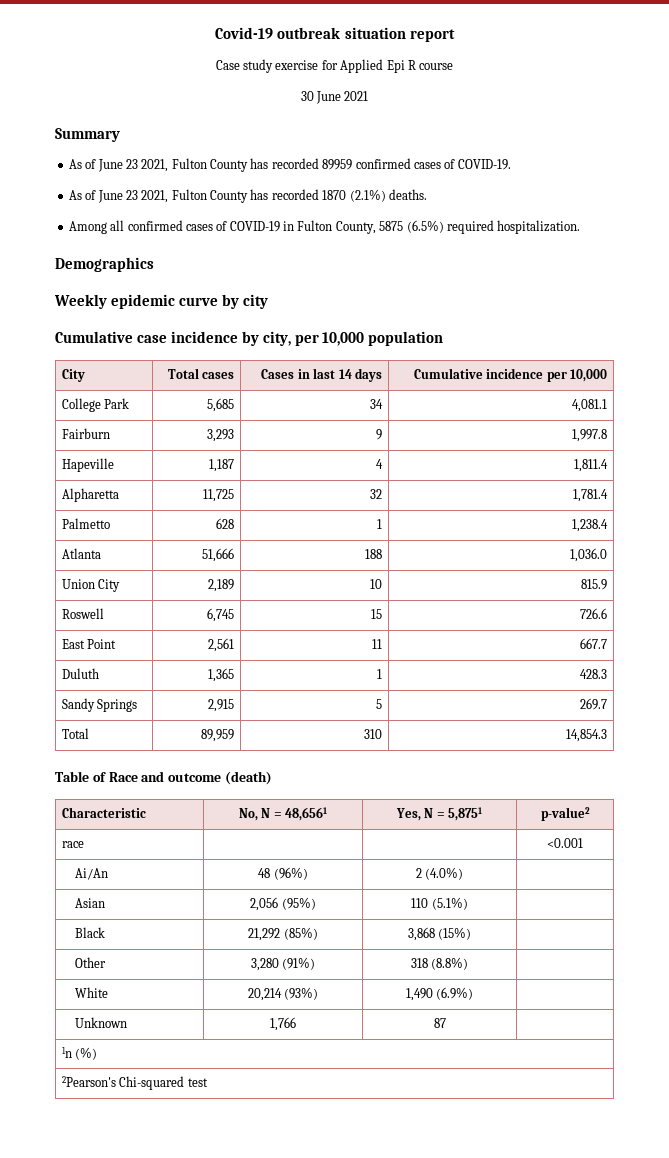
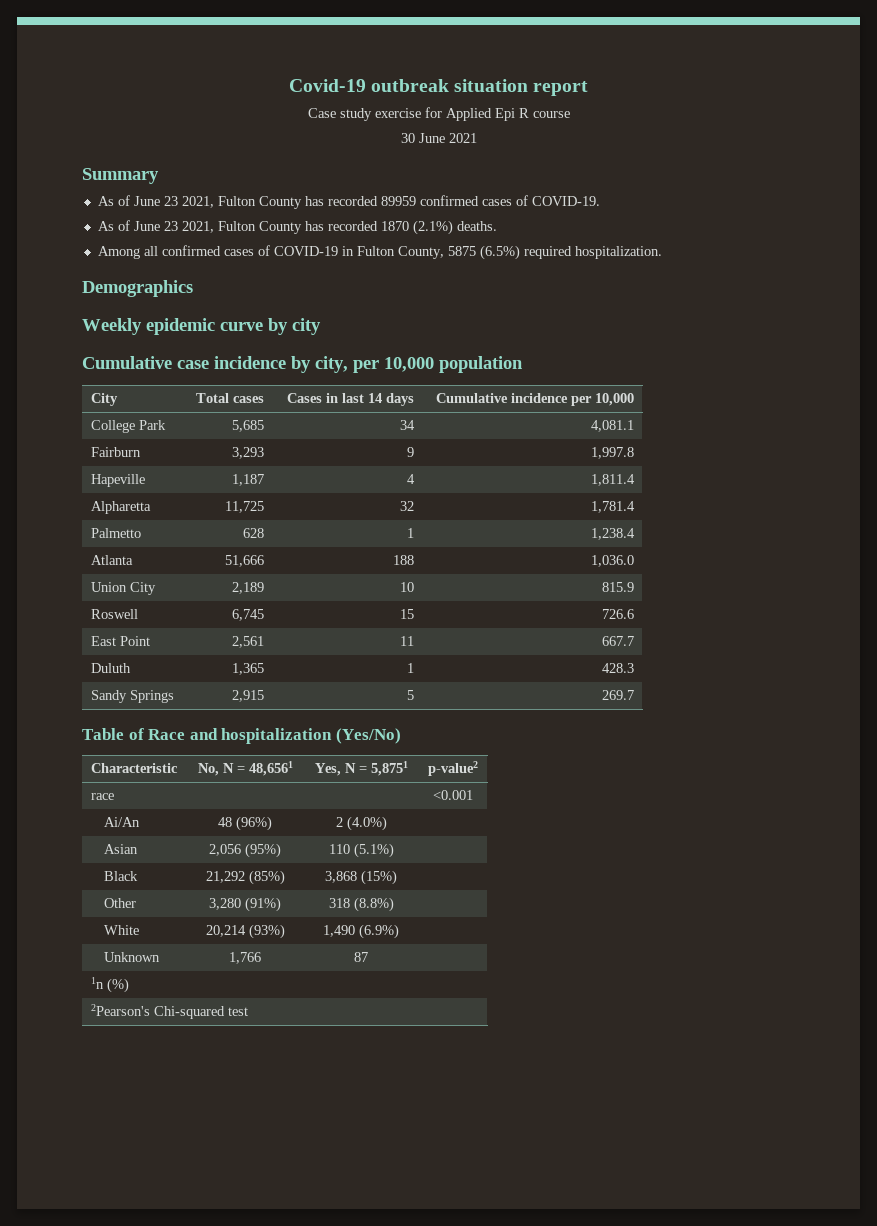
[62,728,90,739] [200,729,234,742] [363,729,382,739] [565,729,607,742] // Total | 89,959 | 310 | 14,854.3 -> (635, 695) none
[168,771,272,785] outcome (death) -> [221,728,401,744] hospitalization (Yes/No)

